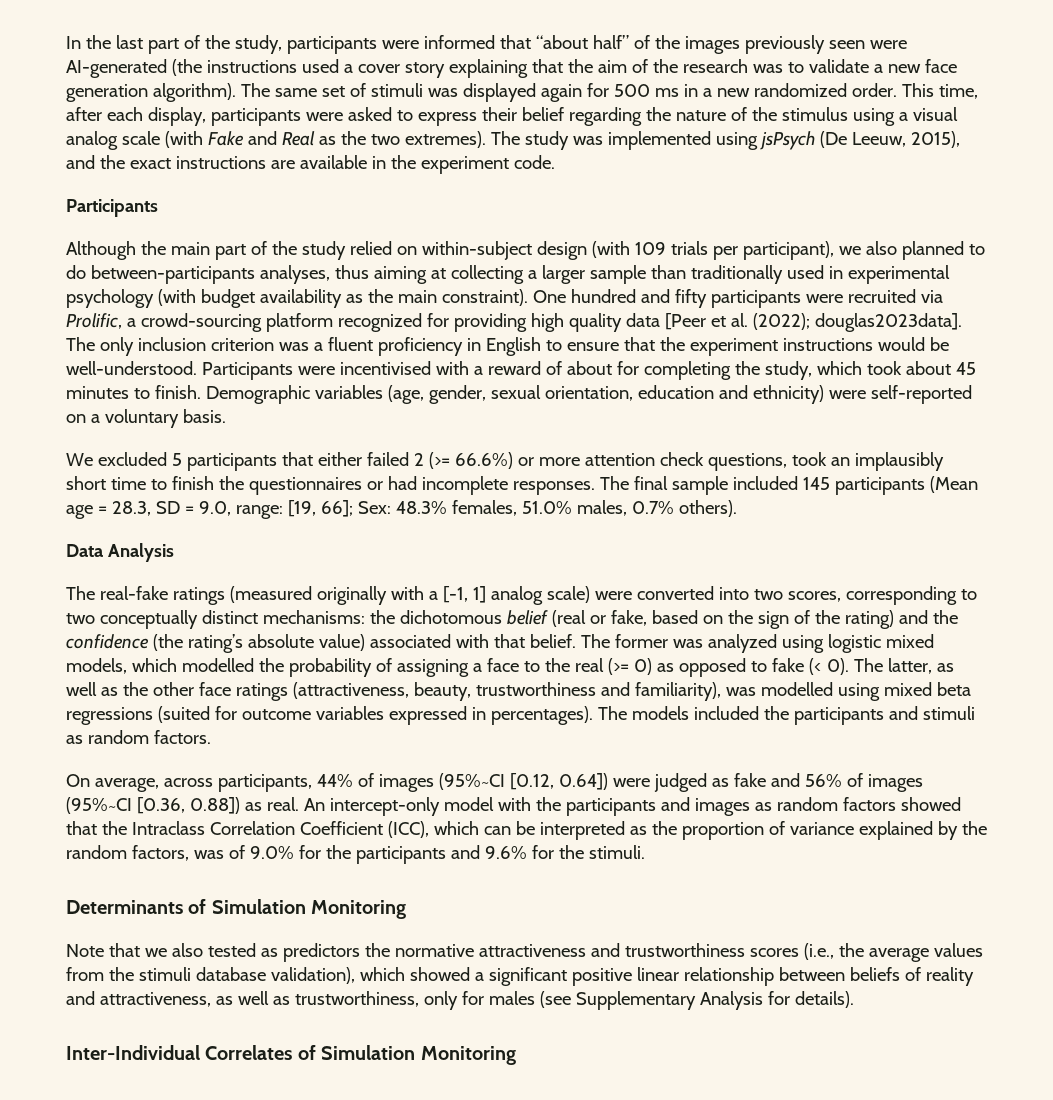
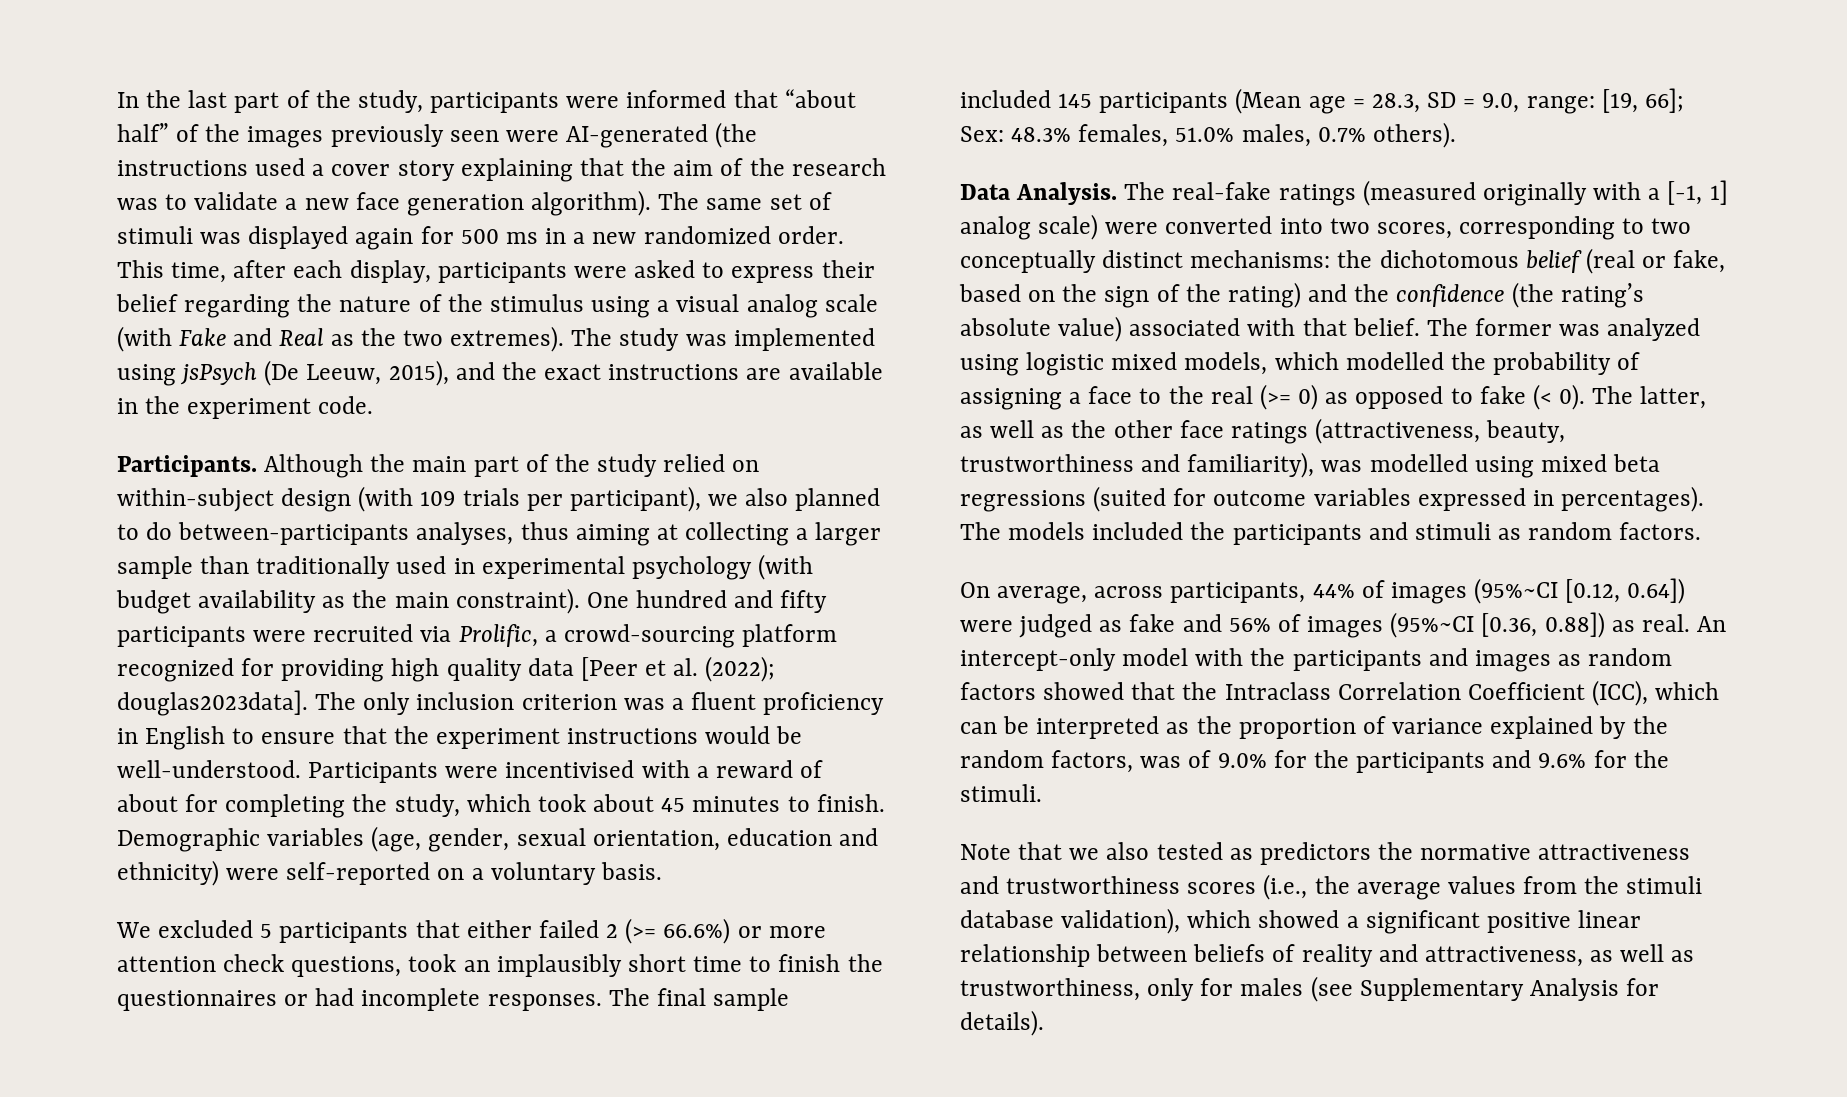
[66,199,158,217] Participants // -> [117,455,257,477] Participants.
[107,543,174,562] Analysis // -> [1016,182,1118,205] Analysis.
[66,899,407,919] // Determinants of Simulation Monitoring -> (1042, 793) none
[66,1045,516,1065] // Inter-Individual Correlates of Simulation Monitoring -> (1044, 1023) none

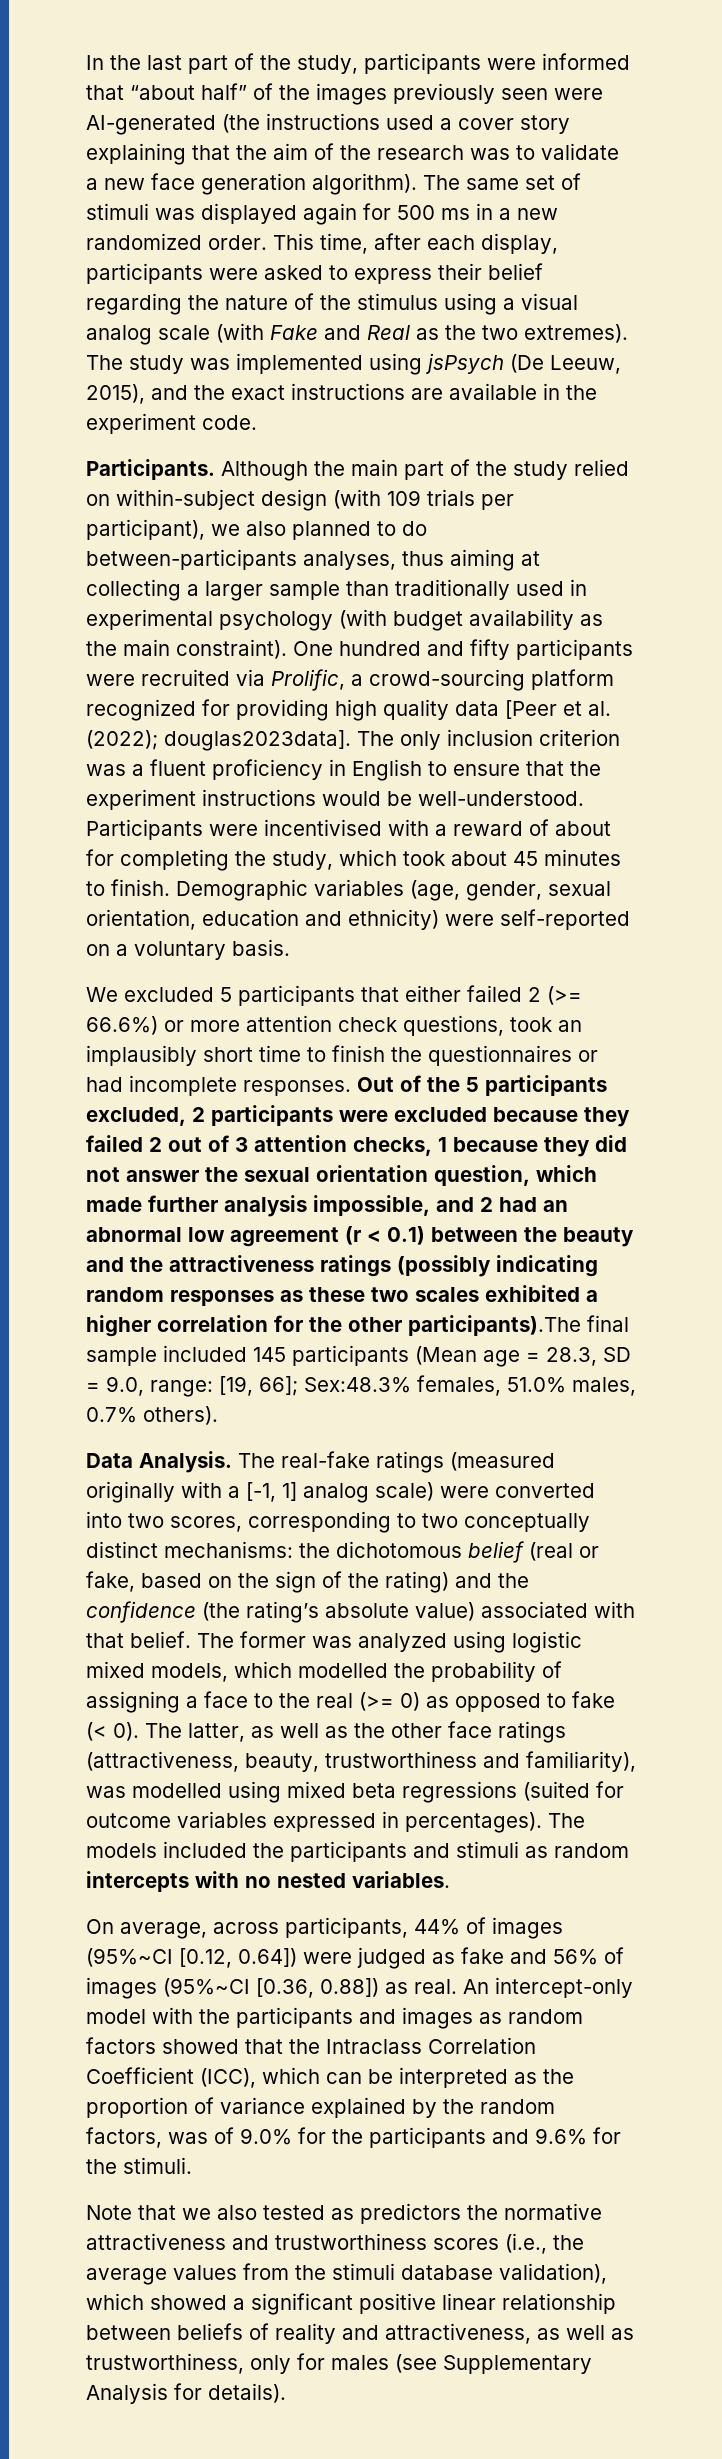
[608,988,650,1006] The -> [357,1075,607,1096] [86,1105,630,1127] [86,1135,627,1157] [86,1165,597,1186] [86,1195,568,1217] [86,1226,634,1247] [86,1255,598,1277] [86,1285,598,1306] [86,1315,581,1337] Out of the 5 participants excluded, 2 participants were excluded because they failed 2 out of 3 attention checks, 1 because they did not answer the sexual orientation question, which made further analysis impossible, and 2 had an abnormal low agreement (r < 0.1) between the beauty and the attractiveness ratings (possibly indicating random responses as these two scales exhibited a higher correlation for the other participants).The
[960,126,1072,142] Sex: 48.3% -> [304,1377,411,1393] Sex:48.3%
[1619,522,1702,540] factors. -> [86,1871,450,1892] intercepts with no nested variables.

